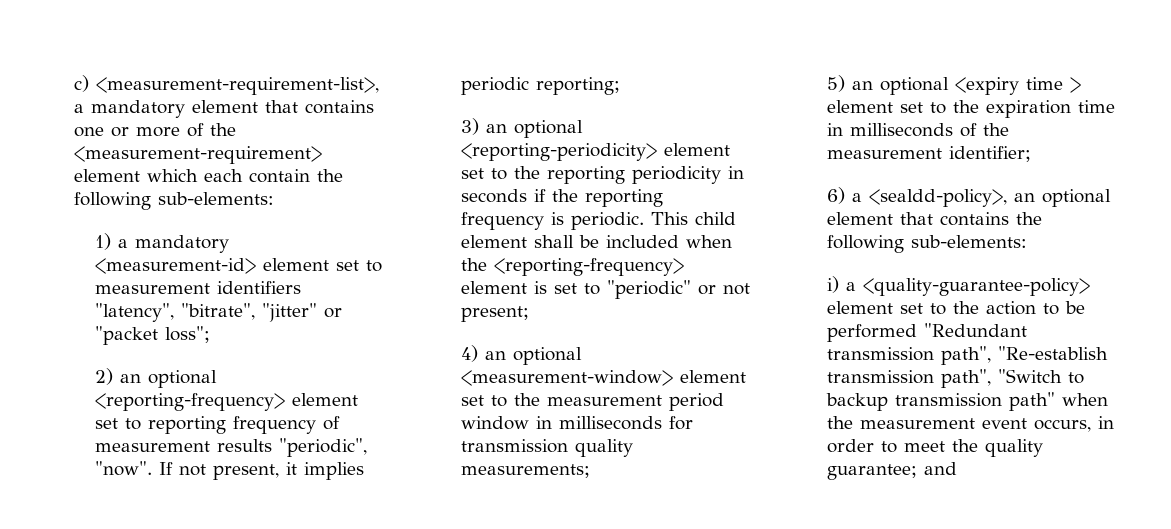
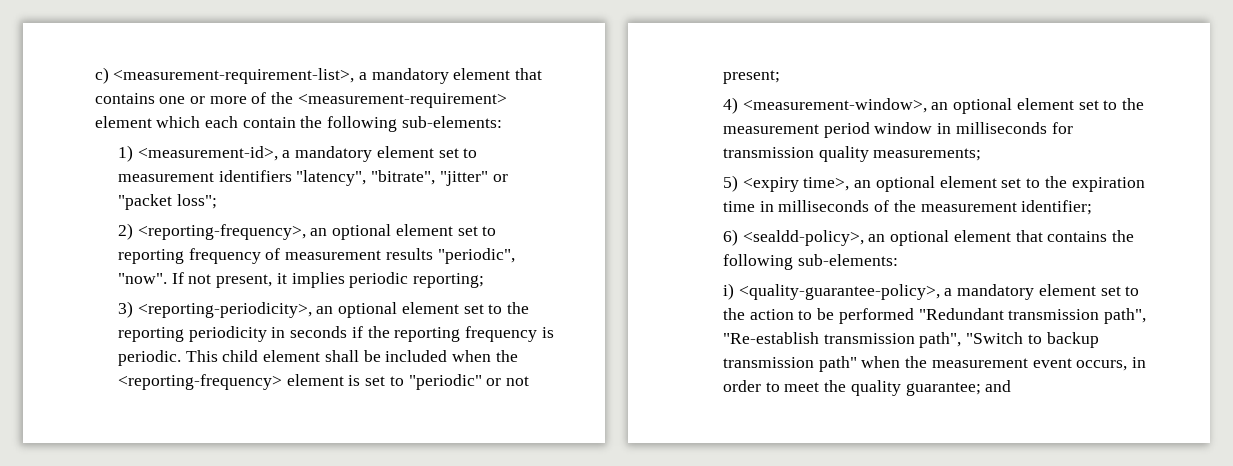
[118,235,230,253] [95,258,257,274] a mandatory <measurement-id> -> [137,146,373,162] <measurement-id>, a mandatory
[120,370,218,388] [95,393,286,411] an optional <reporting-frequency> -> [137,224,392,240] <reporting-frequency>, an optional
[486,120,584,138] [461,143,658,161] an optional <reporting-periodicity> -> [137,302,398,318] <reporting-periodicity>, an optional
[485,347,583,365] [461,370,674,386] an optional <measurement-window> -> [742,98,1013,114] <measurement-window>, an optional
[852,77,1082,95] an optional <expiry time > -> [742,176,935,192] <expiry time>, an optional
[852,193,863,202] a -> (739, 237) none
[846,278,1091,296] a <quality-guarantee-policy> -> [738,284,1035,300] <quality-guarantee-policy>, a mandatory

